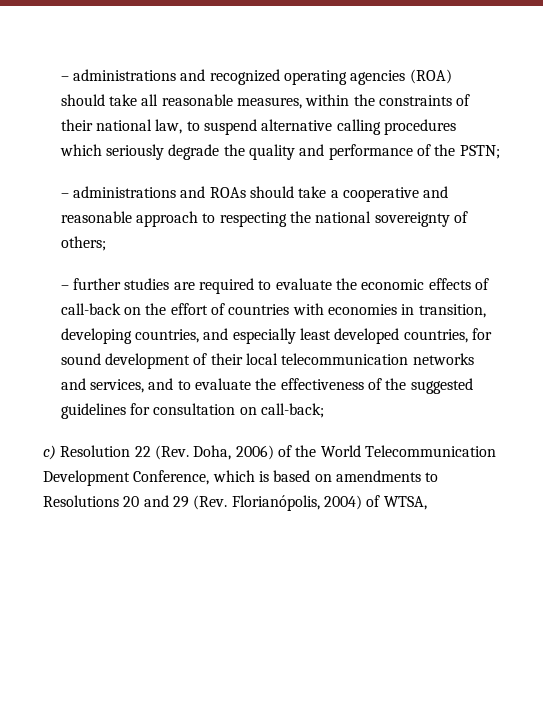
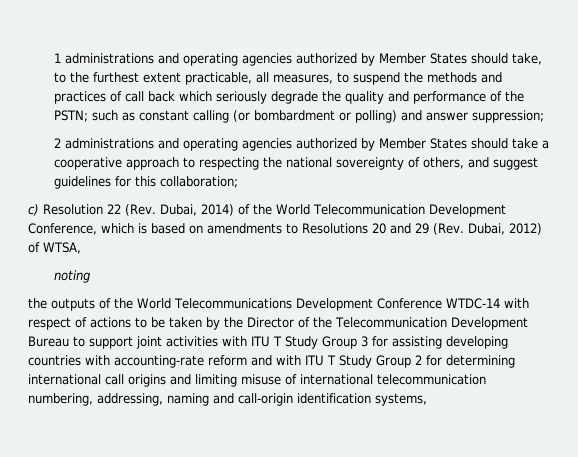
[60,69,452,85] [60,94,471,109] [60,119,457,135] – administrations and recognized operating agencies (ROA) should take all reasonable measures, within the constraints of their national law, to suspend alternative calling procedures -> [53,53,542,66] [53,72,502,85] [53,91,175,104] 1 administrations and operating agencies authorized by Member States should take, to the furthest extent practicable, all measures, to suspend the methods and practices of call back
[60,186,246,198] // – administrations and ROAs -> [91,110,544,123] [53,138,467,151] such as constant calling (or bombardment or polling) and answer suppression; // 2 administrations and operating agencies authorized by Member States
[423,186,449,198] [60,211,132,223] and reasonable -> (122, 163) none
[60,236,106,251] [60,278,489,294] [60,303,486,318] [60,328,493,344] [60,353,474,369] [60,378,473,394] [60,403,325,419] others; // – further studies are required to evaluate the economic effects of call-back on the effort of countries with economies in transition, developing countries, and especially least developed countries, for sound development of their local telecommunication networks and services, and to evaluate the effectiveness of the suggested guidelines for consultation on call-back; -> [422,157,538,170] [53,176,238,189] others, and suggest guidelines for this collaboration;
[193,445,274,460] Doha, 2006) -> [159,204,234,216] Dubai, 2014)
[231,495,362,511] Florianópolis, 2004) -> [467,223,542,235] Dubai, 2012)
(427, 503) none -> [53,270,90,283] [28,298,529,311] [28,317,528,330] [28,336,508,349] [28,355,515,368] [28,374,486,387] [28,393,427,406] // noting // the outputs of the World Telecommunications Development Conference WTDC-14 with respect of actions to be taken by the Director of the Telecommunication Development Bureau to support joint activities with ITU T Study Group 3 for assisting developing countries with accounting-rate reform and with ITU T Study Group 2 for determining international call origins and limiting misuse of international telecommunication numbering, addressing, naming and call-origin identification systems,

